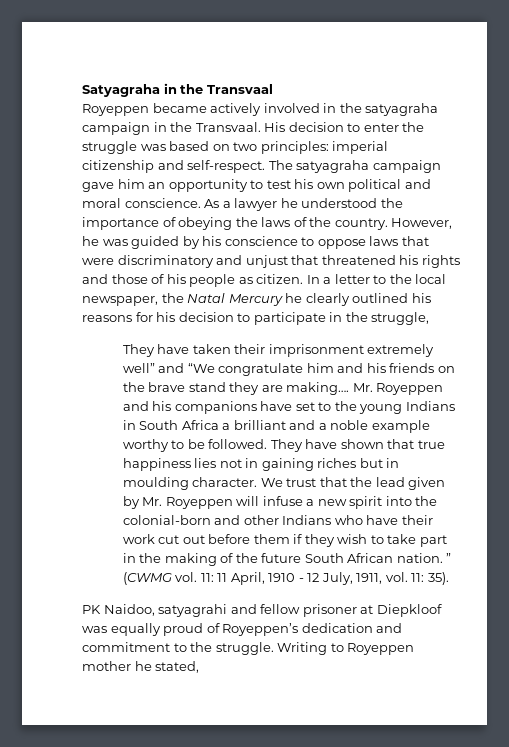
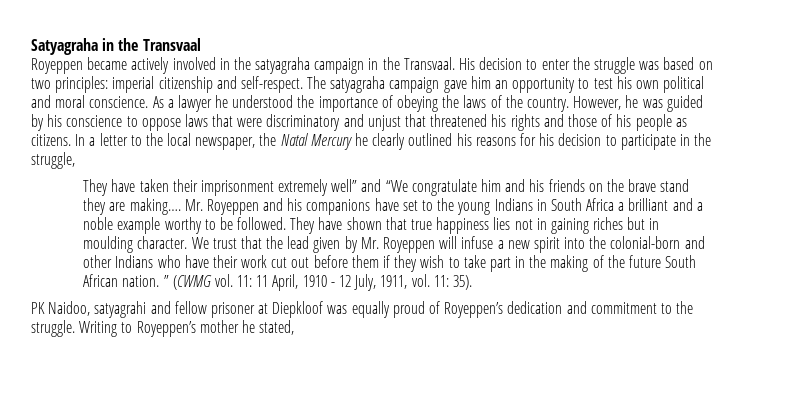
[256,274,304,284] citizen. -> [31,134,71,146] citizens.
[347,643,415,655] Royeppen -> [136,321,196,337] Royeppen’s

